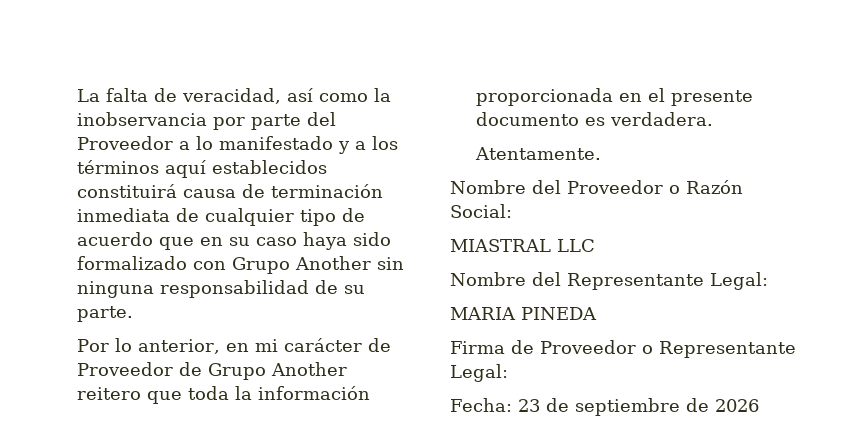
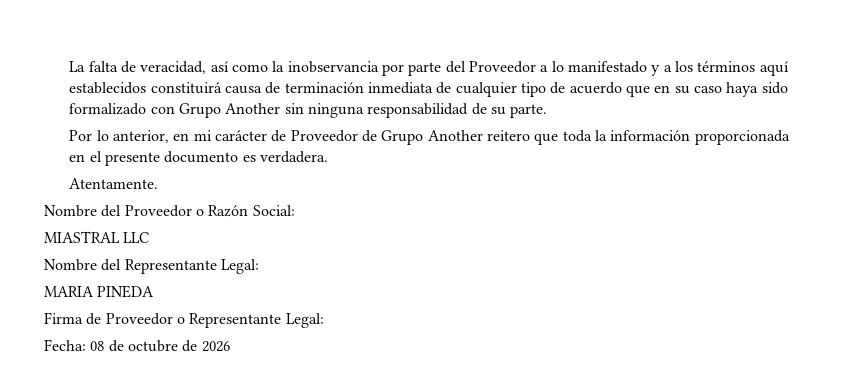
[517,398,680,416] 23 de septiembre -> [90,340,178,352] 08 de octubre

